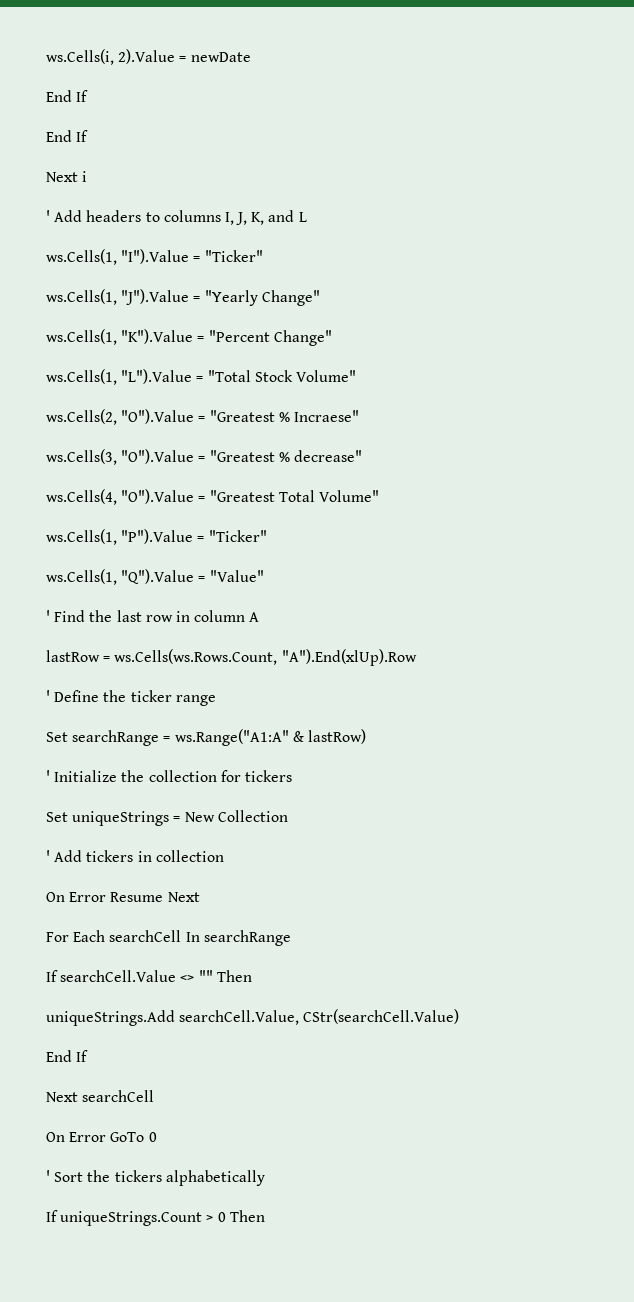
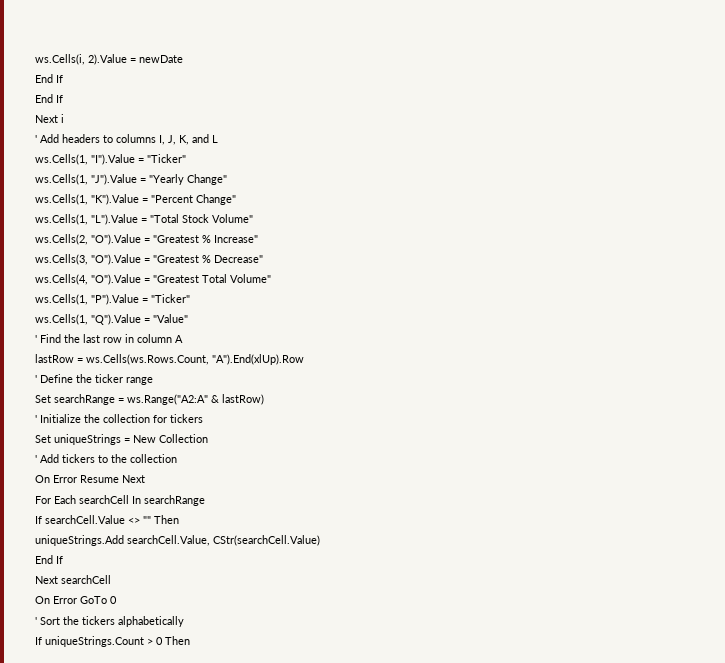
[293,410,359,422] Incraese" -> [214,235,258,243] Increase"
[293,450,362,462] decrease" -> [214,255,263,263] Decrease"
[174,729,289,746] ws.Range("A1:A" -> [127,394,208,405] ws.Range("A2:A"
[137,851,152,862] in -> [98,454,127,463] to the

